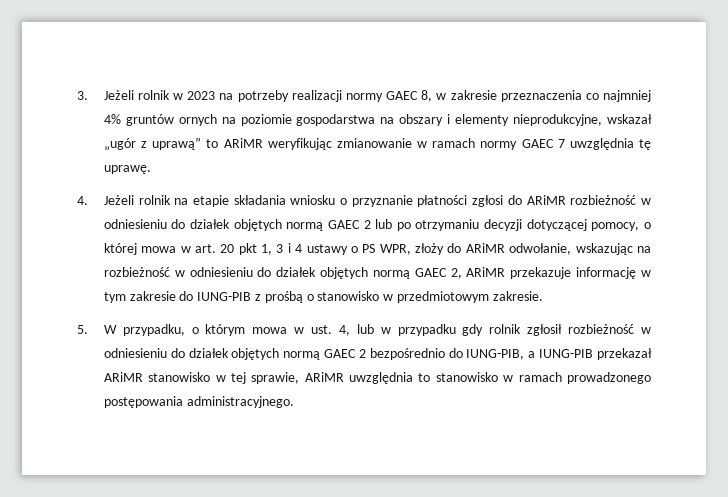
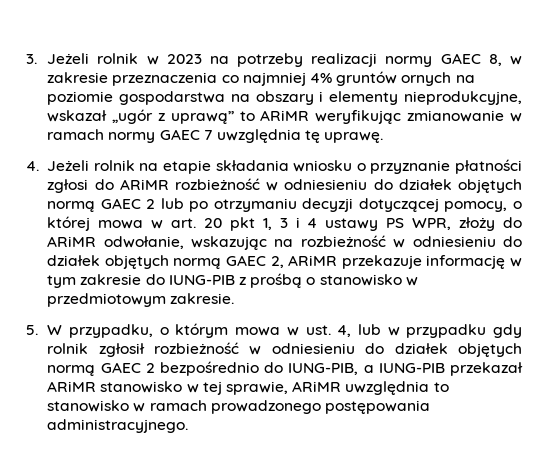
[350,246,358,253] o -> (379, 224) none

